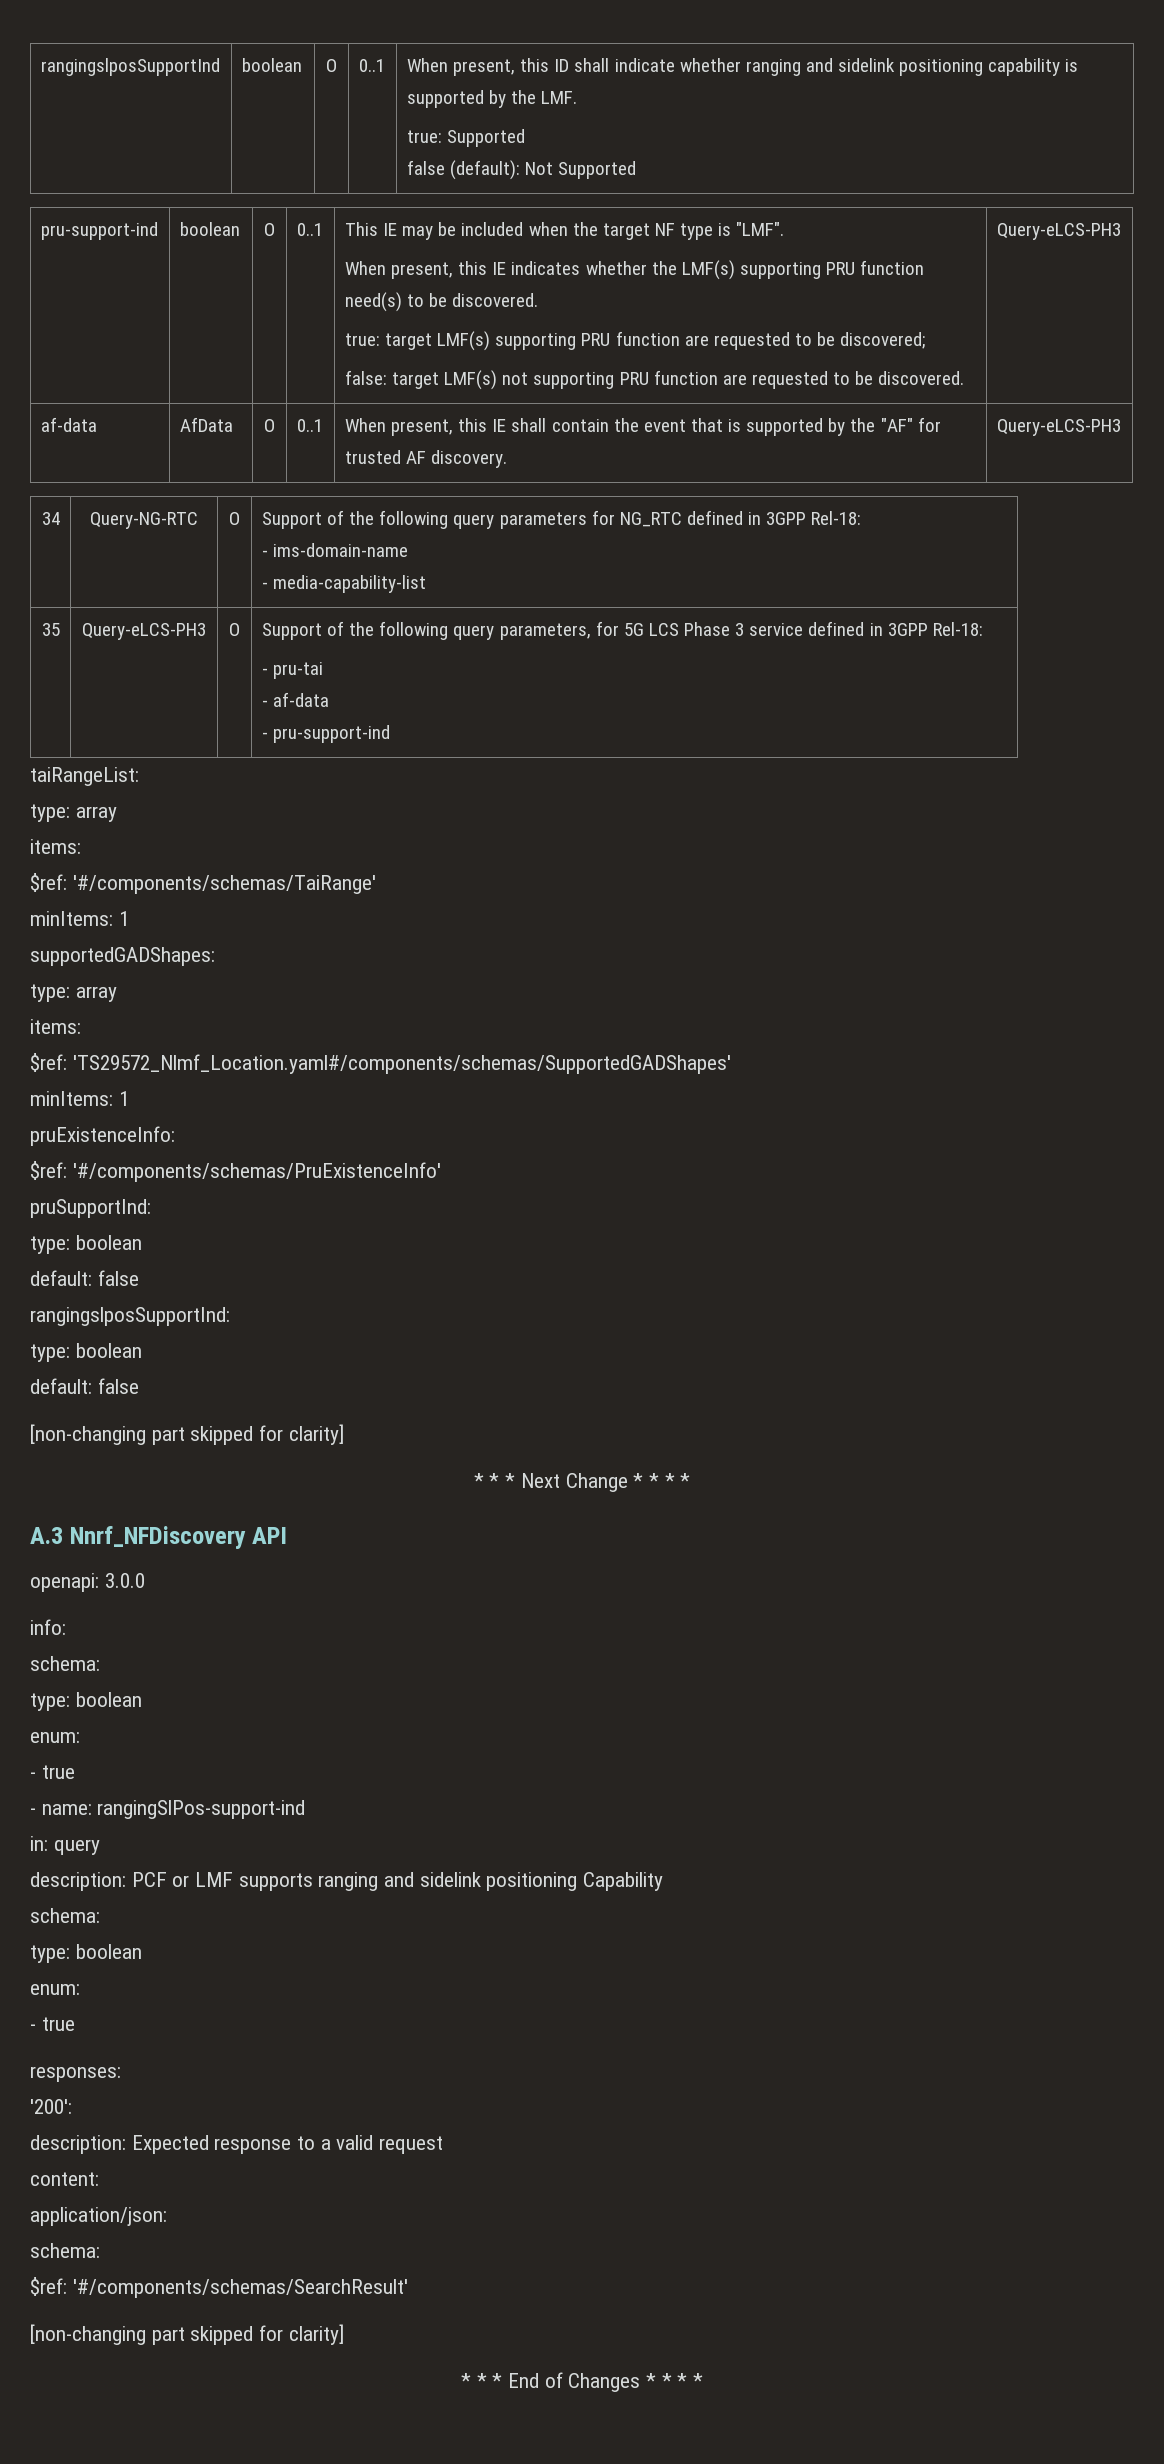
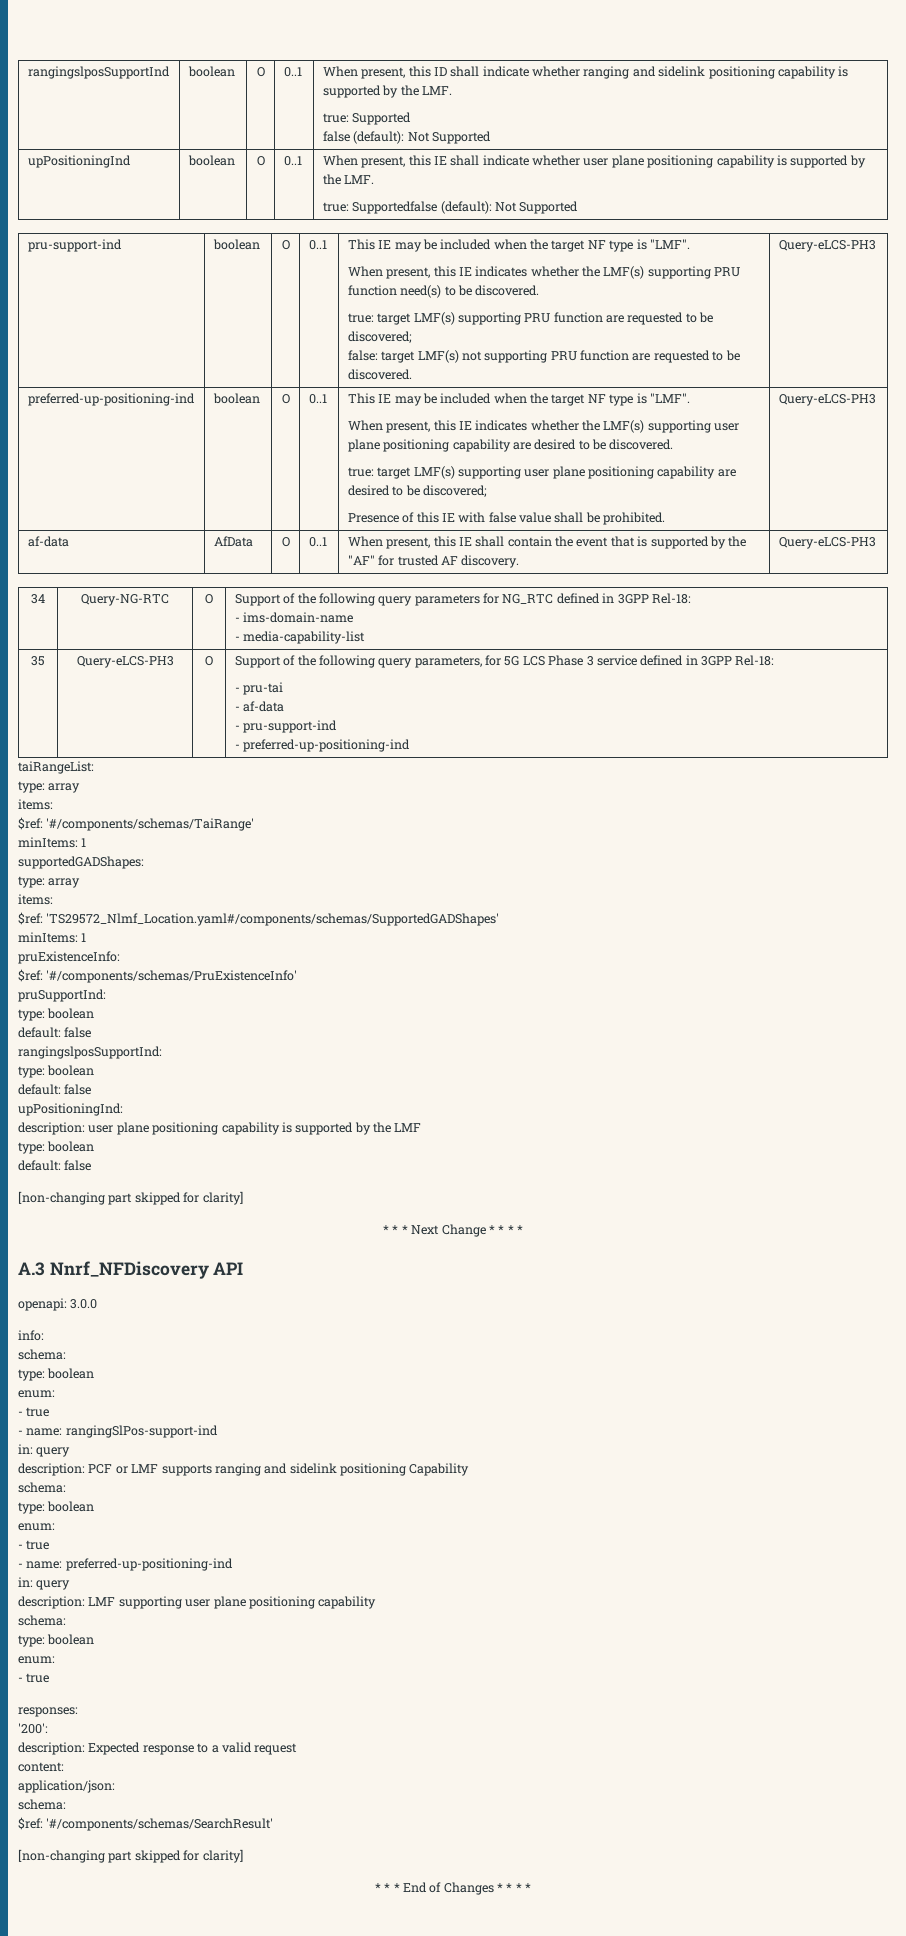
(637, 170) none -> [27,155,131,168] [187,155,235,166] [256,156,265,166] [283,156,302,166] [322,155,866,168] [322,174,375,185] [322,201,579,214] // upPositioningInd | boolean | O | 0..1 | When present, this IE shall indicate whether user plane positioning capability is supported by the LMF. // true: Supportedfalse (default): Not Supported
(1121, 231) none -> [27,393,195,406] [212,393,260,404] [281,394,290,404] [308,394,327,404] [347,393,690,406] [347,420,740,433] [347,439,674,452] [347,466,736,479] [347,485,487,497] [347,512,666,525] [778,394,876,406] // preferred-up-positioning-ind | boolean | O | 0..1 | This IE may be included when the target NF type is "LMF". // When present, this IE indicates whether the LMF(s) supporting user plane positioning capability are desired to be discovered. // true: target LMF(s) supporting user plane positioning capability are desired to be discovered; // Presence of this IE with false value shall be prohibited. | Query-eLCS-PH3
(390, 734) none -> [234,739,411,752] // - preferred-up-positioning-ind
(139, 1386) none -> [18,1103,123,1116] [18,1122,422,1135] [18,1141,95,1154] [18,1160,92,1171] // upPositioningInd: // description: user plane positioning capability is supported by the LMF // type: boolean // default: false
(75, 2024) none -> [18,1558,233,1571] [18,1577,71,1590] [18,1596,377,1609] [18,1615,66,1626] [18,1634,95,1647] [18,1656,55,1664] [18,1673,50,1683] // - name: preferred-up-positioning-ind // in: query // description: LMF supporting user plane positioning capability // schema: // type: boolean // enum: // - true

